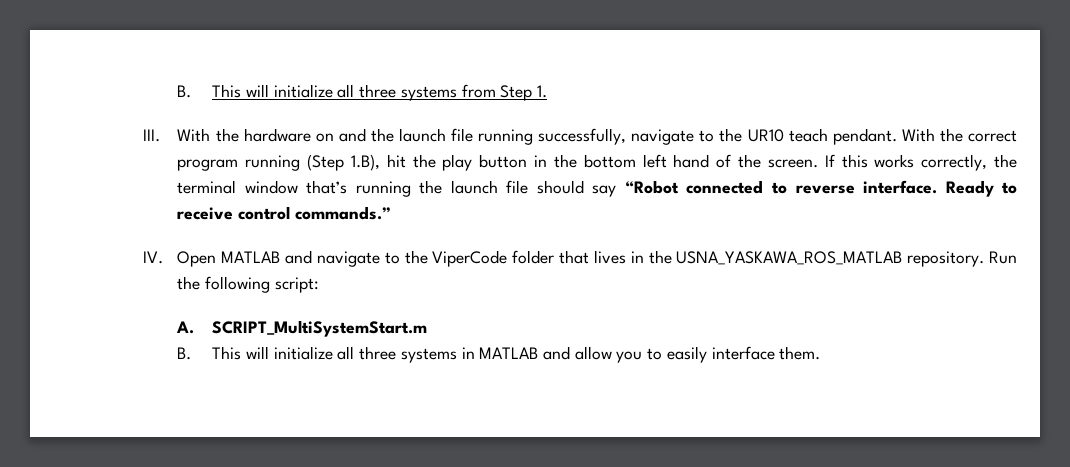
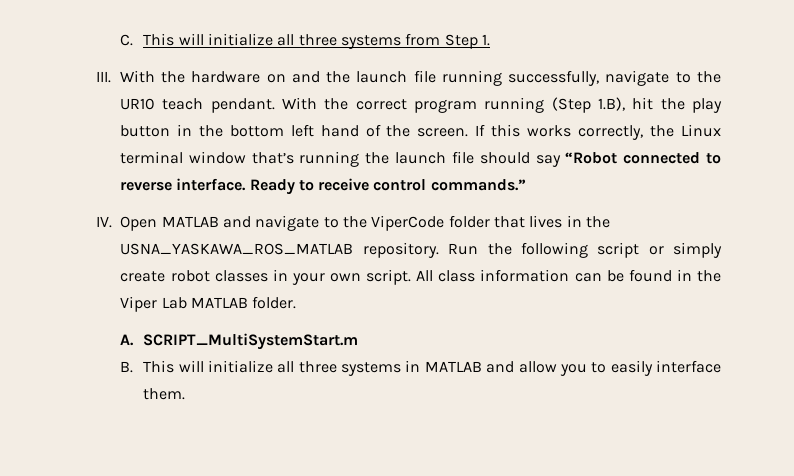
[177,85,192,98] B. -> [119,34,133,46] C.
(1017, 161) none -> [681,124,721,137] Linux
[274,277,319,293] script: -> [597,242,722,258] [120,269,721,285] [120,296,297,312] script or simply create robot classes in your own script. All class information can be found in the Viper Lab MATLAB folder.

